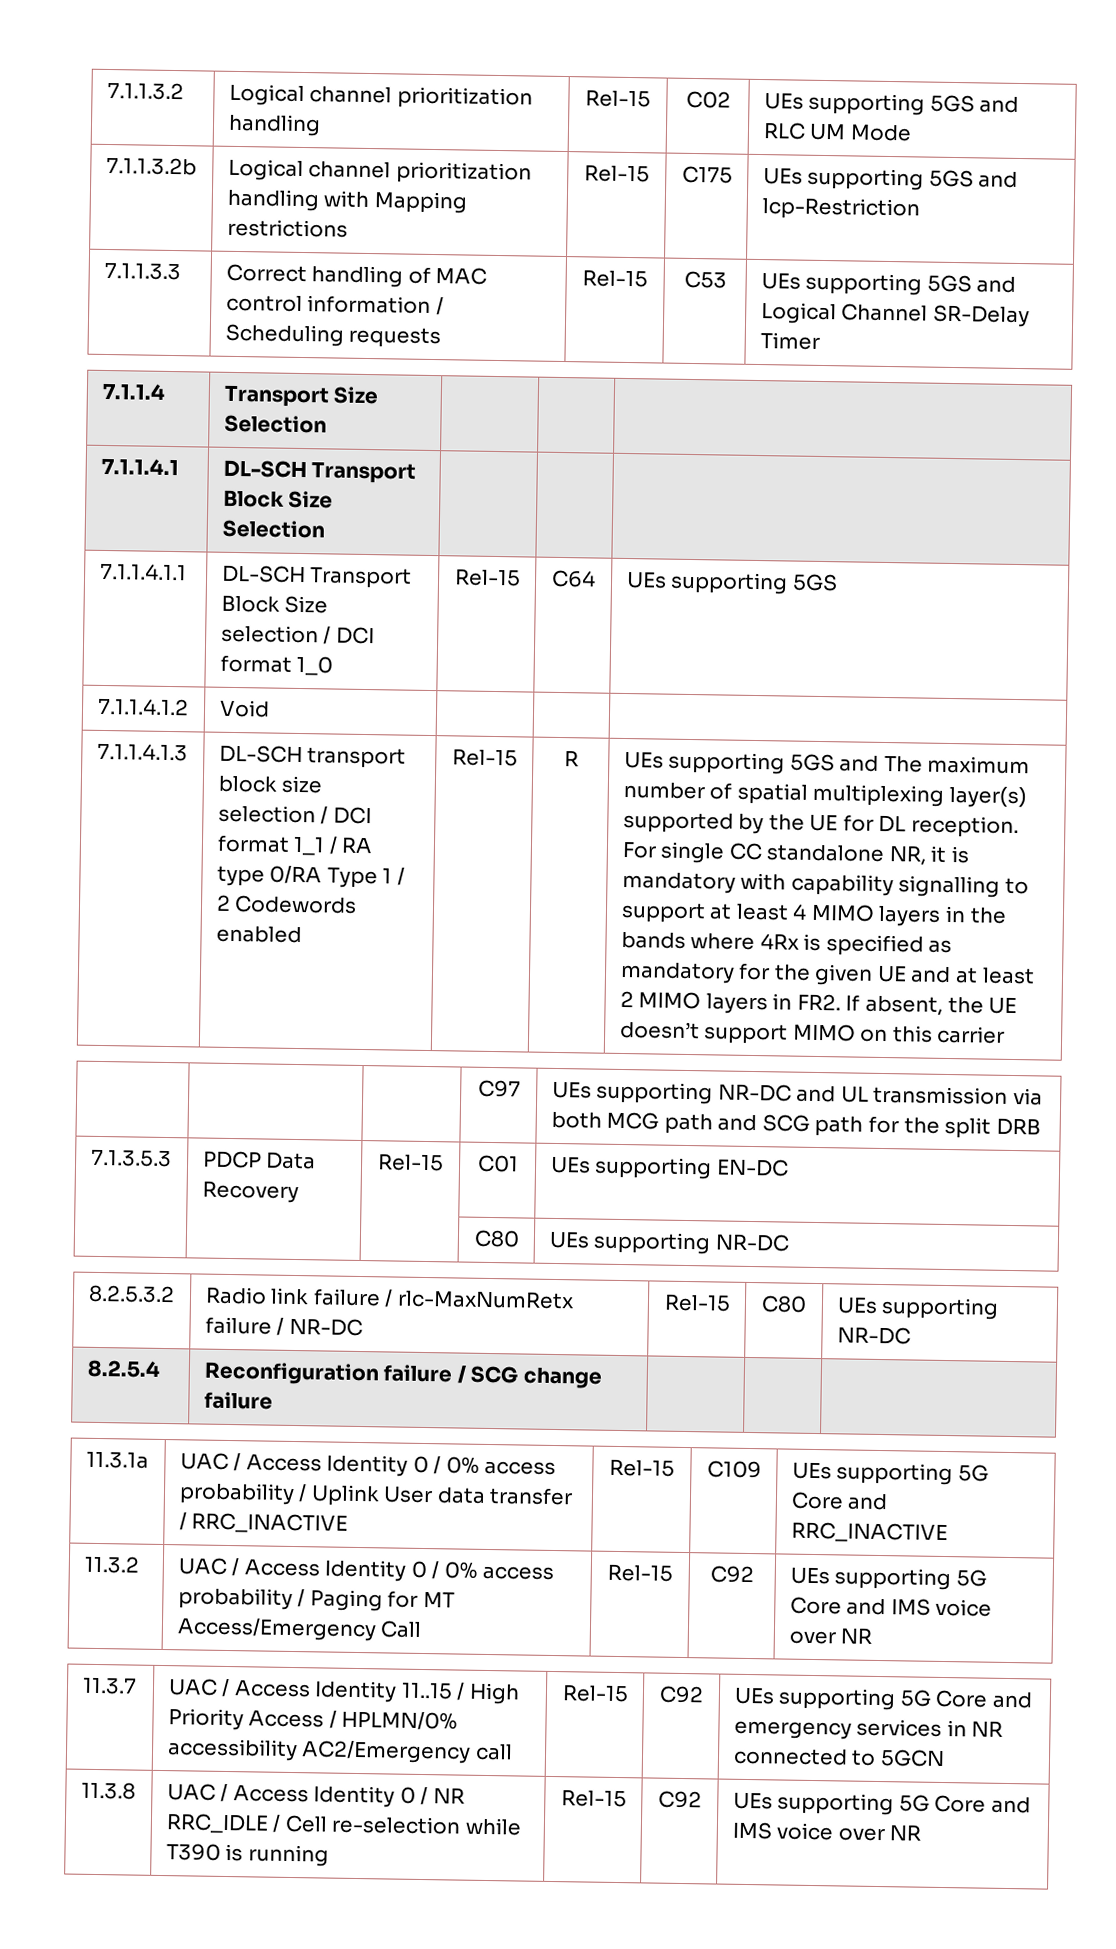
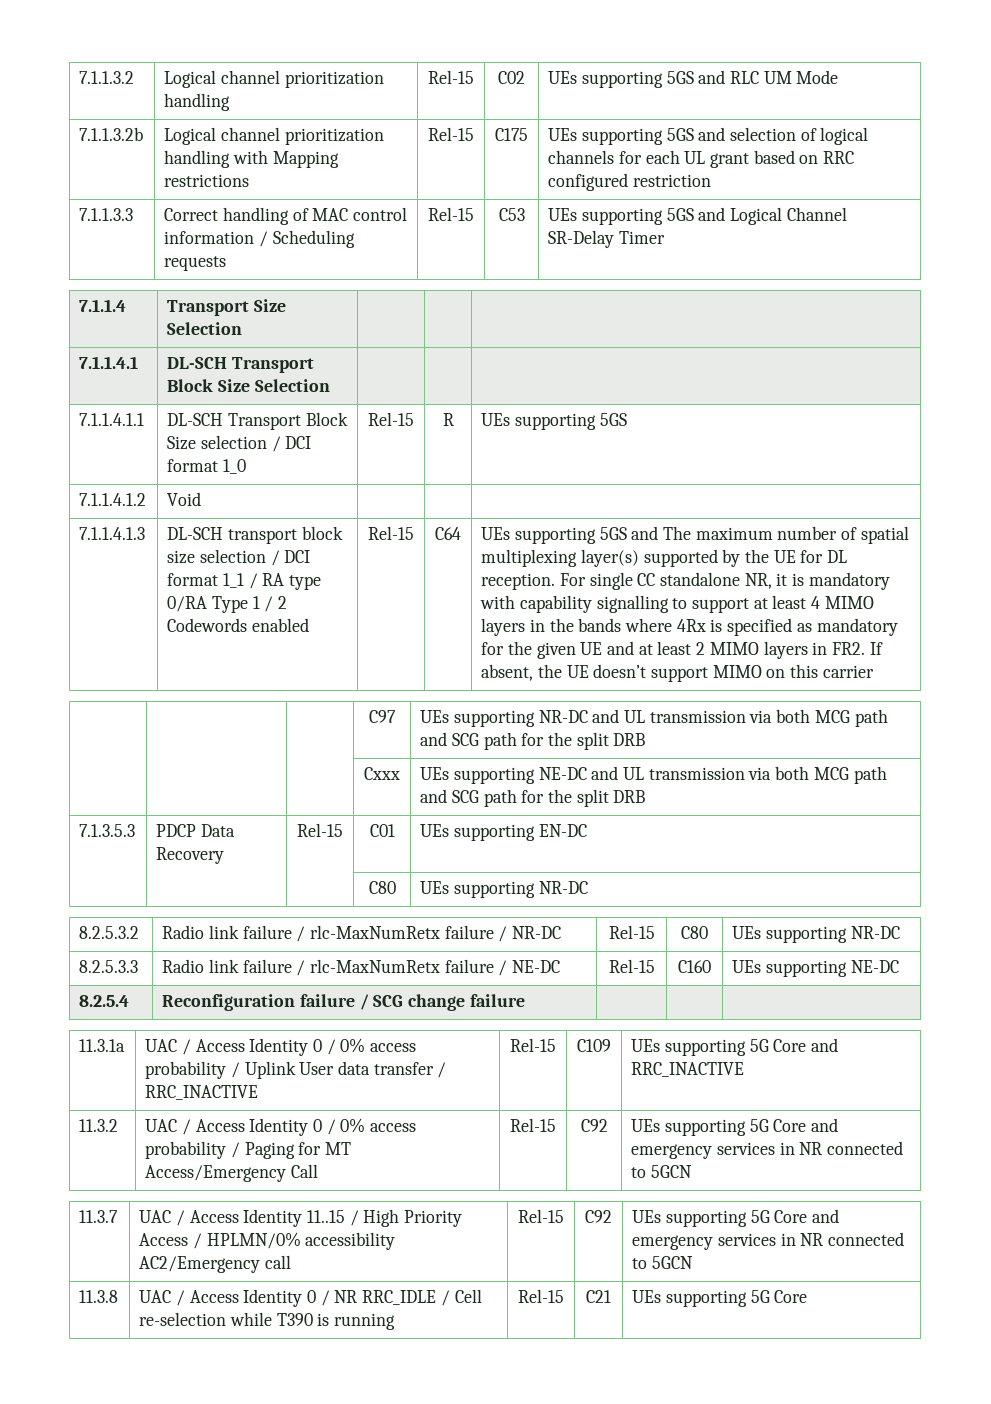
[761,197,920,221] lcp-Restriction -> [729,127,869,145] [548,150,855,168] [548,173,711,191] selection of logical channels for each UL grant based on RRC configured restriction
[551,569,596,588] C64 -> [442,413,454,426] R
[563,750,579,767] R -> [435,527,461,540] C64
(1041, 1126) none -> [364,767,400,780] [420,766,887,784] [420,789,646,807] // | | | Cxxx | UEs supporting NE-DC and UL transmission via both MCG path and SCG path for the split DRB
(911, 1335) none -> [79,960,139,973] [162,959,561,976] [608,959,655,973] [678,960,711,973] [732,960,899,977] // 8.2.5.3.3 | Radio link failure / rlc-MaxNumRetx failure / NE-DC | Rel-15 | C160 | UEs supporting NE-DC
[890,1598,993,1617] [788,1627,874,1645] IMS voice over NR -> [631,1141,903,1159] [631,1165,692,1178] emergency services in NR connected to 5GCN
[658,1790,702,1809] [732,1792,1031,1816] [731,1821,922,1842] C92 | UEs supporting 5G Core and IMS voice over NR -> [586,1290,611,1303] [632,1290,808,1307] C21 | UEs supporting 5G Core

